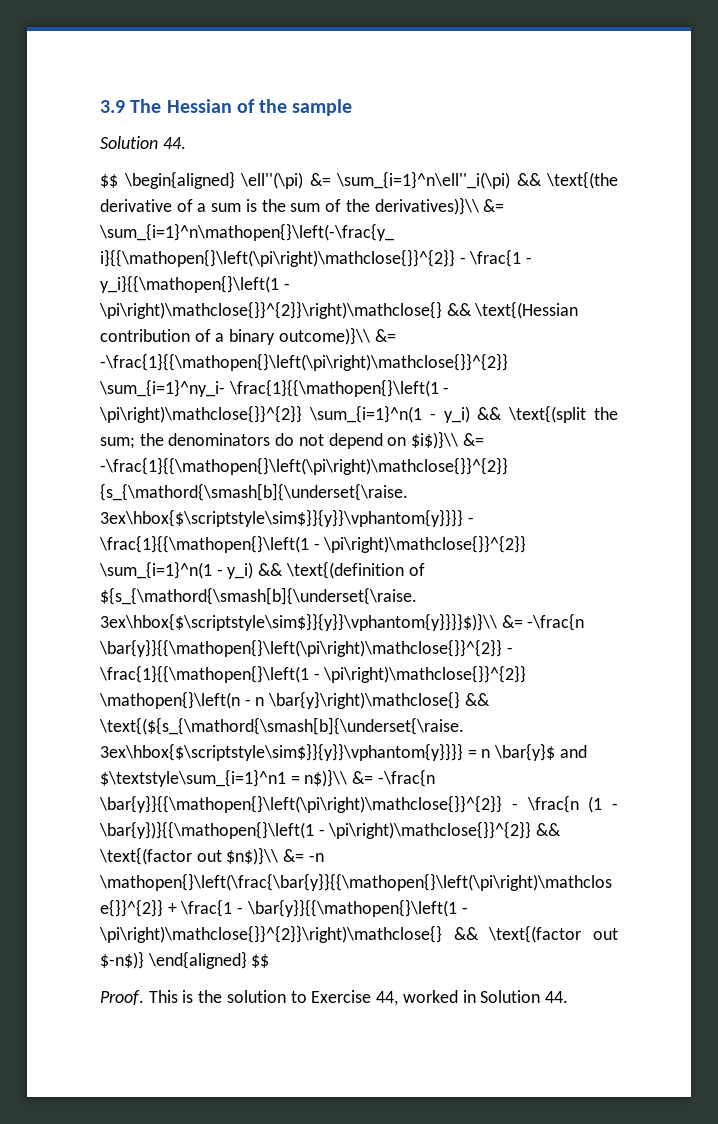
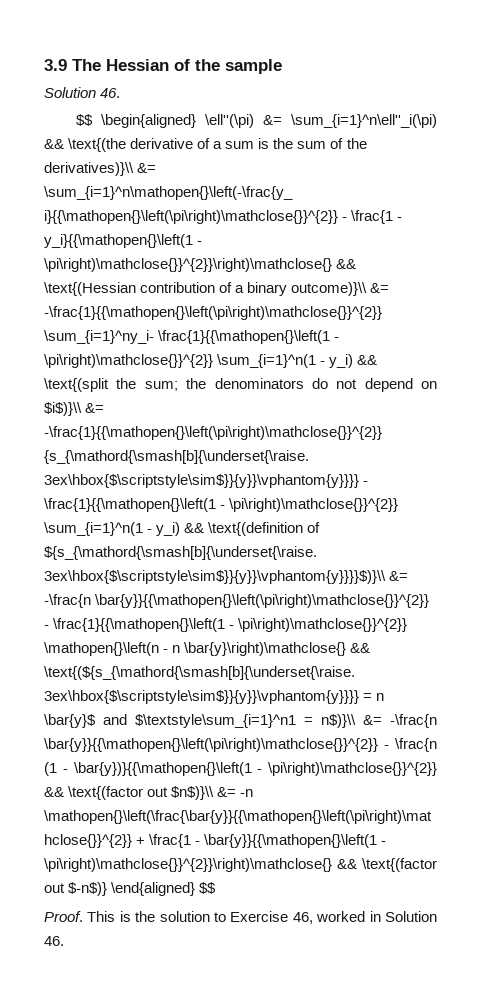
[162,137,186,149] 44. -> [100,88,121,98] 46.
[376,991,399,1006] 44, -> [292,912,313,924] 46,
[544,991,568,1003] 44. -> [44,936,64,946] 46.

